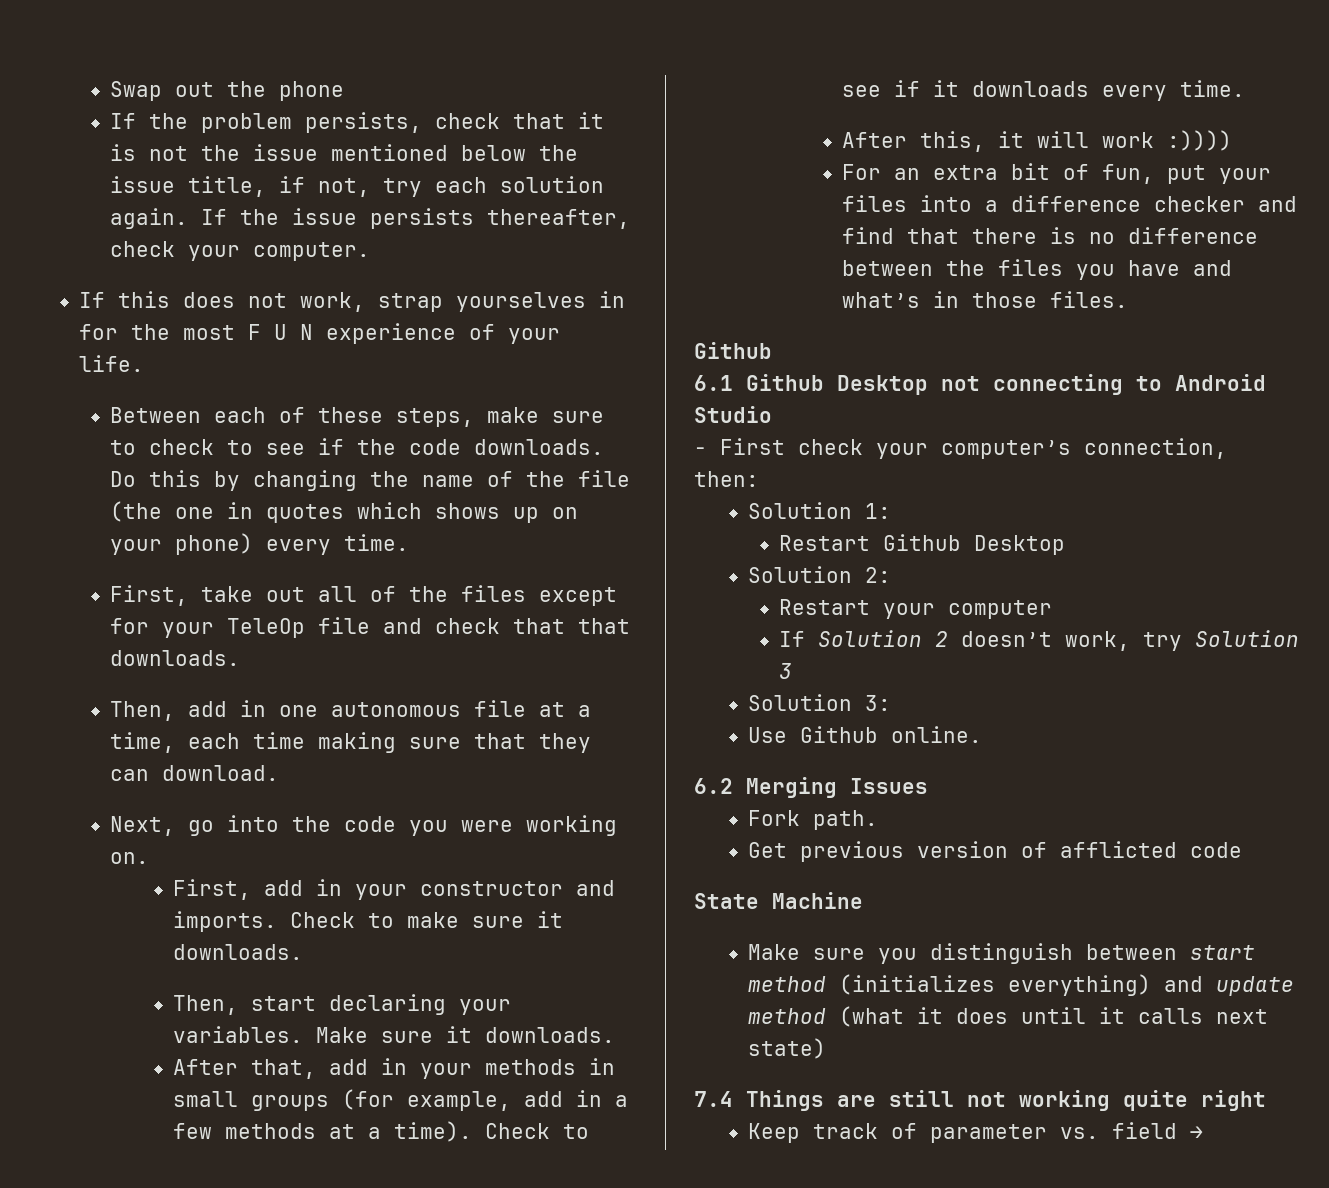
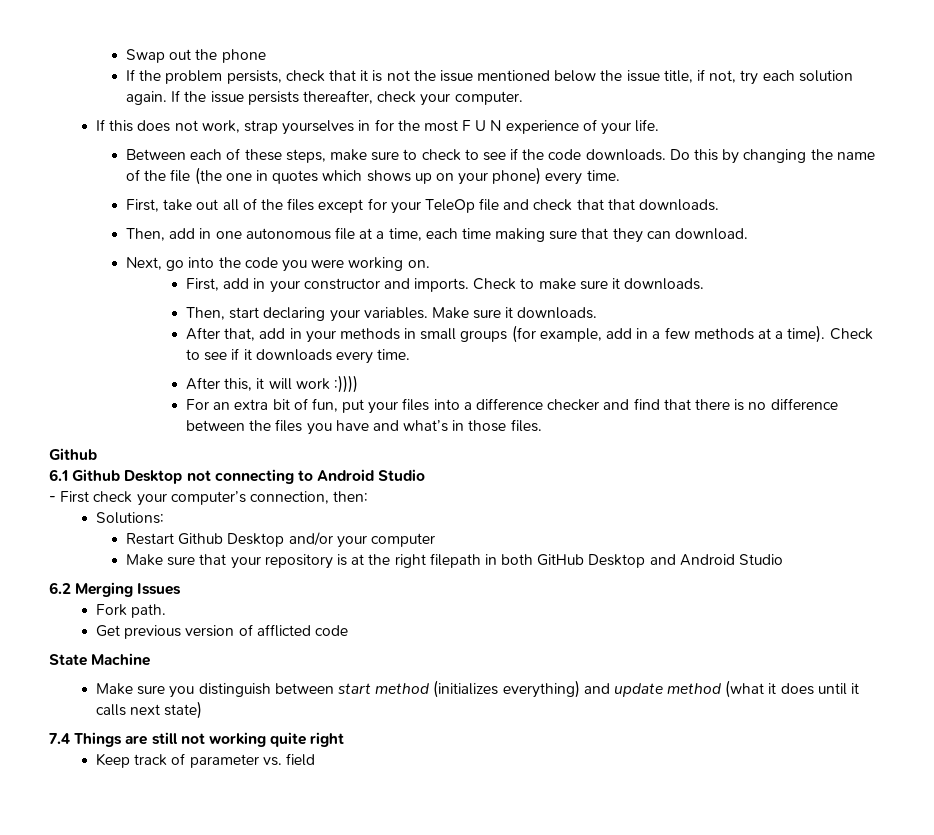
[747,502,891,519] Solution 1: -> [96,512,165,524] Solutions:
[747,566,891,583] [779,599,871,615] // Solution 2: // Restart -> [288,532,333,546] and/or
[779,630,1300,651] [779,663,793,679] [747,694,891,711] [747,726,982,743] If Solution 2 doesn’t work, try Solution 3 // Solution 3: // Use Github online. -> [126,553,783,569] Make sure that your repository is at the right filepath in both GitHub Desktop and Android Studio
[1189,1126,1203,1139] → -> (315, 759) none

